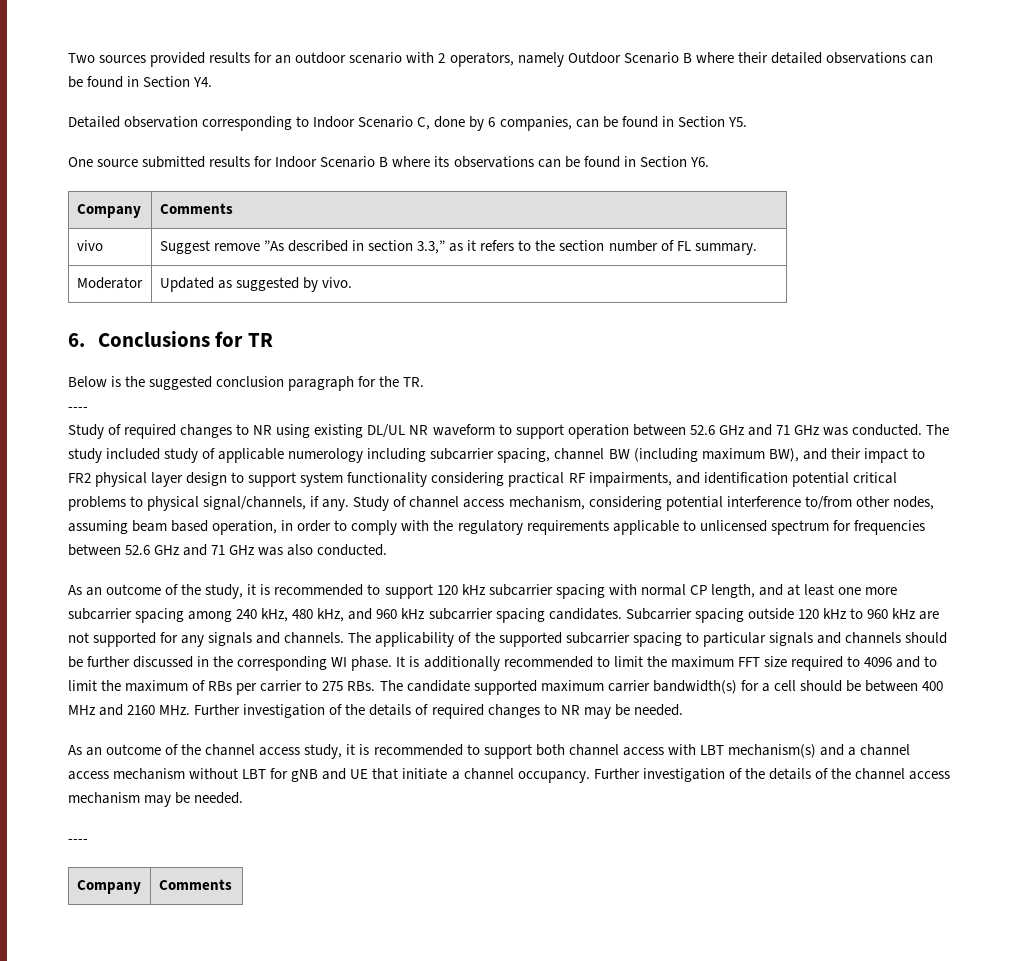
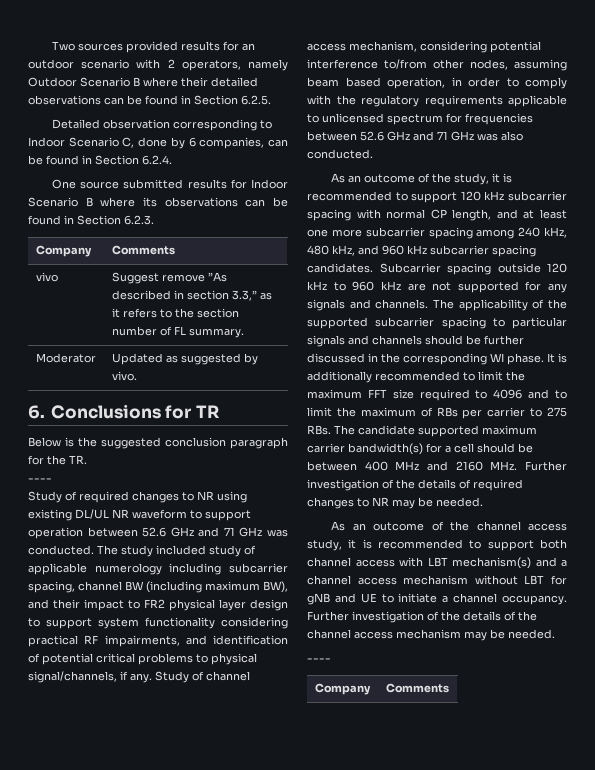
[193,77,213,87] Y4. -> [241,95,271,105] 6.2.5.
[727,117,747,127] Y5. -> [142,155,172,165] 6.2.4.
[689,157,709,167] Y6. -> [124,215,154,225] 6.2.3.
(788, 478) none -> [28,653,40,663] of
[372,768,399,780] that -> [381,594,394,603] to

